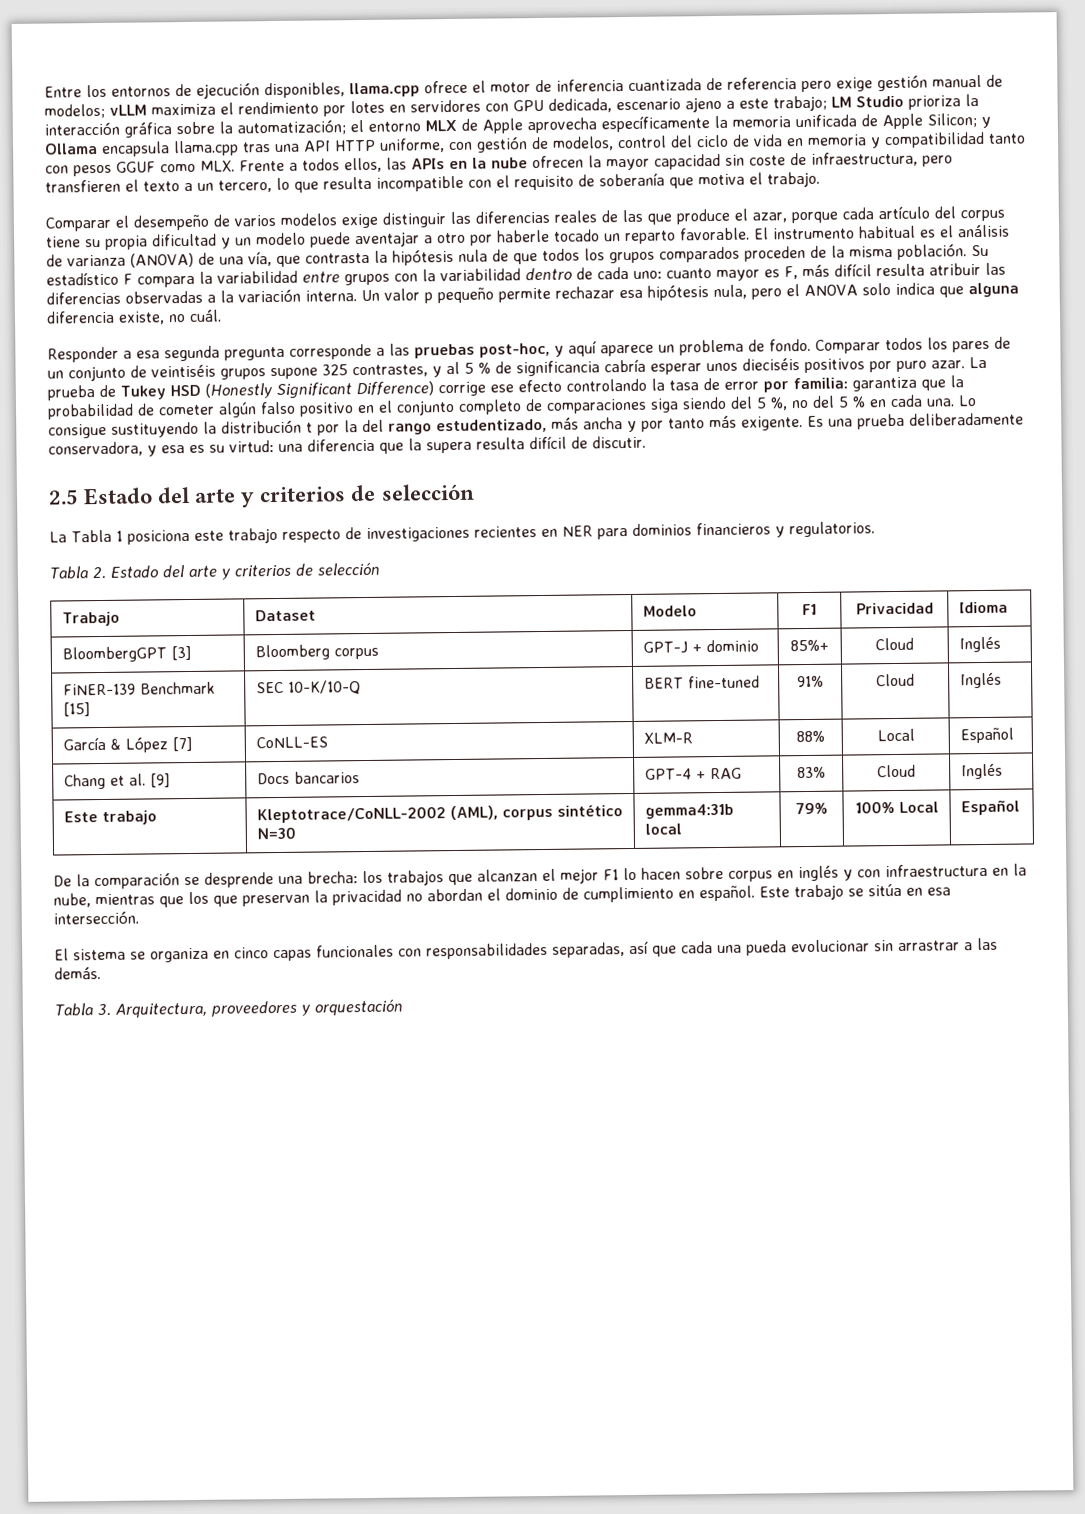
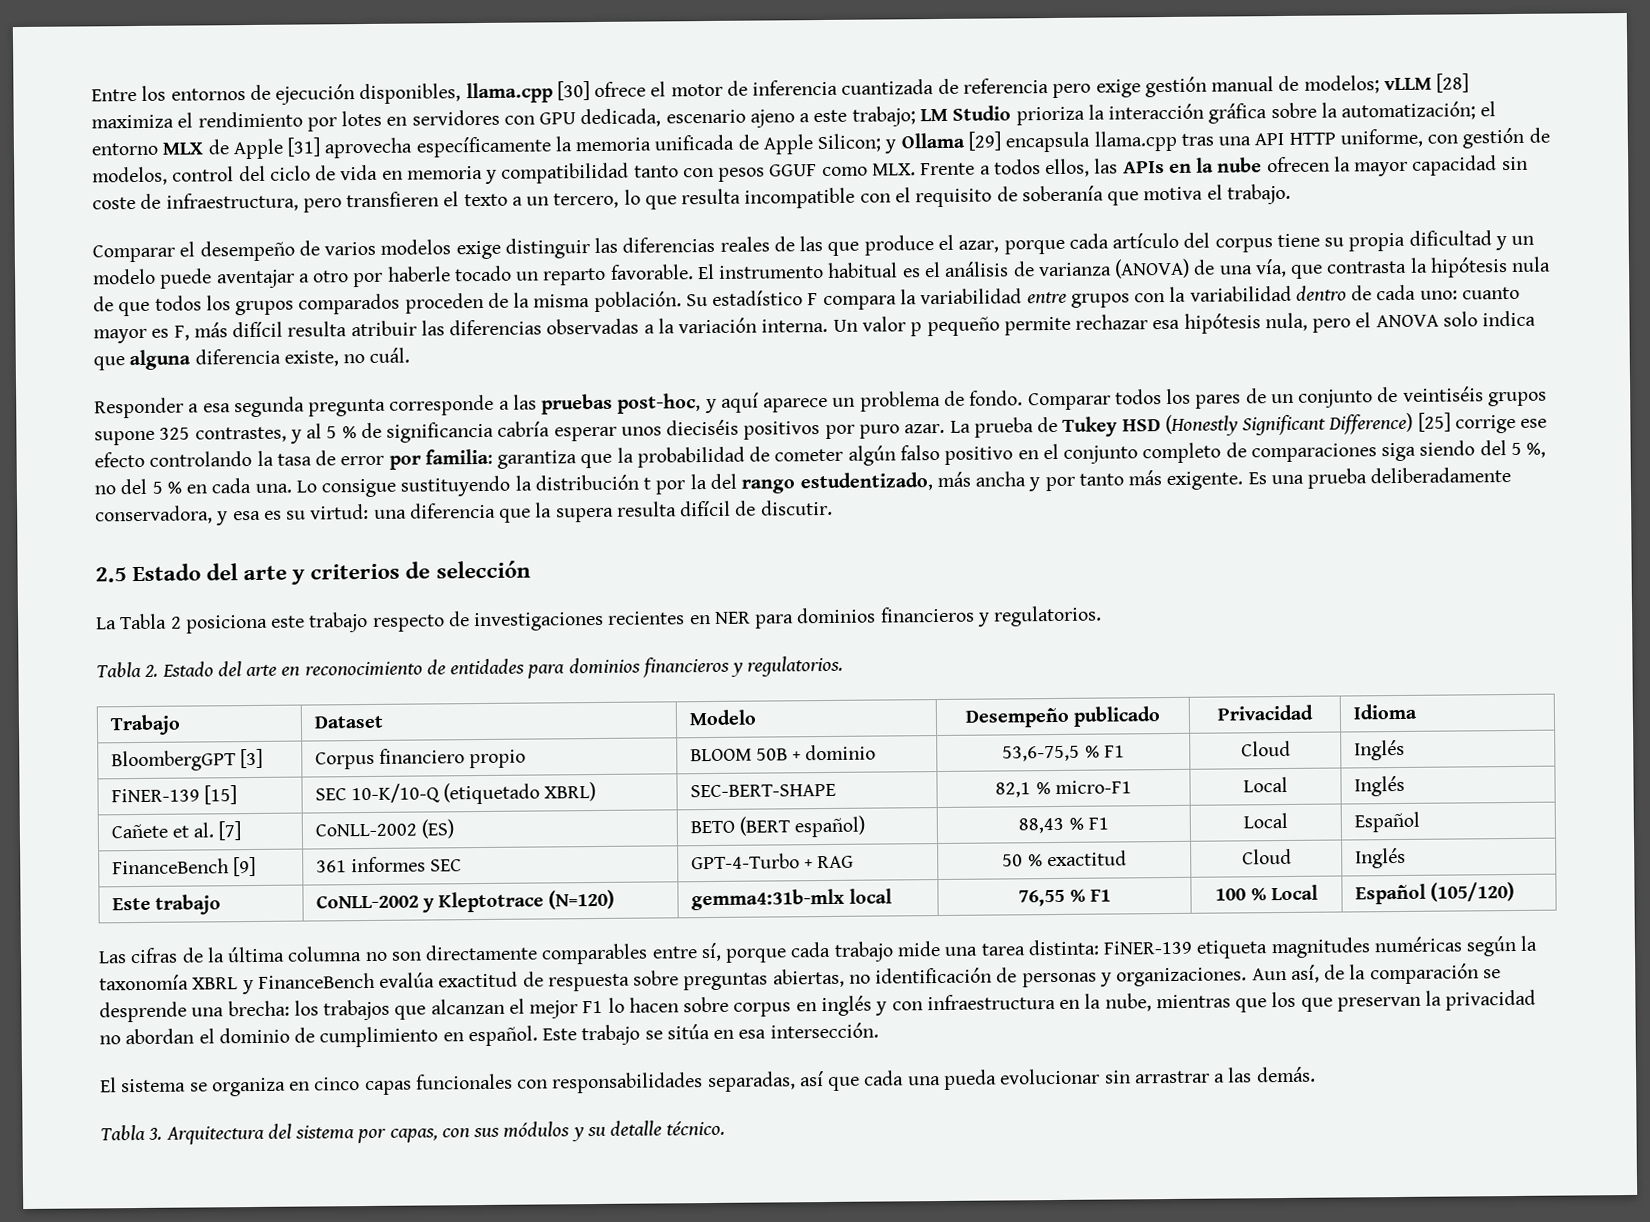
(420, 90) none -> [556,81,590,101] [30]
(147, 110) none -> [1436,73,1470,93] [28]
(523, 126) none -> [287,137,322,157] [31]
(98, 149) none -> [967,131,1001,151] [29]
(434, 389) none -> [1417,412,1451,432] [25]
[115,530,123,542] 1 -> [170,616,182,629] 2
[220,562,380,580] y criterios de selección -> [281,655,844,679] en reconocimiento de entidades para dominios financieros y regulatorios.
[802,603,817,616] F1 -> [964,706,1162,728] Desempeño publicado
[254,644,379,661] [642,641,688,654] Bloomberg corpus | GPT-J -> [314,748,527,770] [689,748,788,762] Corpus financiero propio | BLOOM 50B
[790,639,829,652] 85%+ -> [1002,745,1125,762] 53,6-75,5 % F1
[139,681,216,695] Benchmark -> (200, 795) none
[643,675,760,689] [797,675,824,688] [876,673,915,687] [959,672,1002,689] [62,736,193,753] [255,736,328,749] [643,732,693,744] [796,730,825,743] [876,728,915,742] [959,727,1014,744] [63,773,171,790] [256,771,360,785] [644,768,692,780] | BERT fine-tuned | 91% | Cloud | Inglés // García & López [7] | CoNLL-ES | XLM-R | 88% | Local | Español // Chang et al. [9] | Docs bancarios | GPT-4 -> [443,782,597,805] [689,783,836,798] [995,780,1132,798] [1243,776,1288,793] [1353,775,1405,797] [110,821,242,841] [314,819,454,839] [689,815,866,838] [1018,817,1109,834] [1243,812,1288,829] [1353,811,1420,833] [111,856,256,877] [315,856,463,873] [690,853,800,870] (etiquetado XBRL) | SEC-BERT-SHAPE | 82,1 % micro-F1 | Local | Inglés // Cañete et al. [7] | CoNLL-2002 (ES) | BETO (BERT español) | 88,43 % F1 | Local | Español // FinanceBench [9] | 361 informes SEC | GPT-4-Turbo
[797,766,826,779] 83% -> [1002,850,1127,867] 50 % exactitud
[256,804,623,824] [256,826,296,840] [644,803,734,819] [644,823,682,835] [795,801,828,815] [854,801,939,814] [960,799,1020,816] [53,875,72,887] Kleptotrace/CoNLL-2002 (AML), corpus sintético N=30 | gemma4:31b local | 79% | 100% Local | Español // De -> [315,889,616,913] [690,888,892,911] [1018,888,1111,907] [1215,884,1318,901] [1354,881,1515,905] [98,935,1538,965] [99,964,1346,995] CoNLL-2002 y Kleptotrace (N=120) | gemma4:31b-mlx local | 76,55 % F1 | 100 % Local | Español (105/120) // Las cifras de la última columna no son directamente comparables entre sí, porque cada trabajo mide una tarea distinta: FiNER-139 etiqueta magnitudes numéricas según la taxonomía XBRL y FinanceBench evalúa exactitud de respuesta sobre preguntas abiertas, no identificación de personas y organizaciones. Aun así, de
[114,999,403,1018] Arquitectura, proveedores y orquestación -> [165,1120,726,1145] Arquitectura del sistema por capas, con sus módulos y su detalle técnico.

